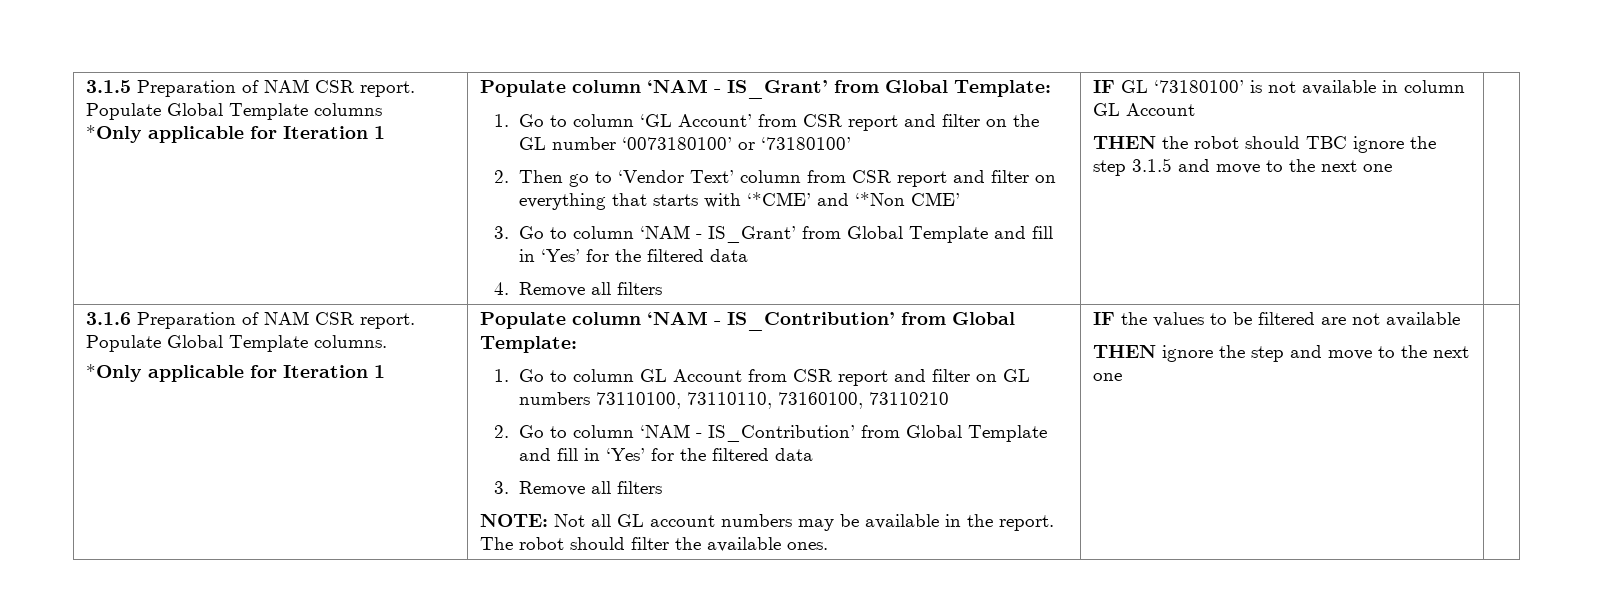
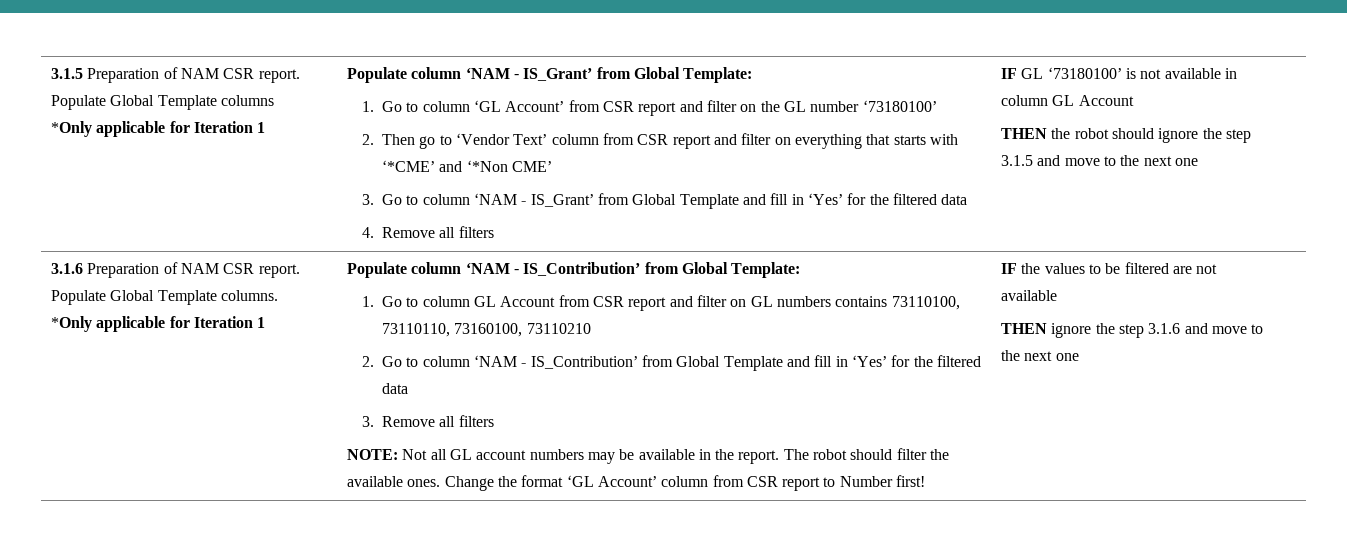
[621,137,755,150] ‘0073180100’ or -> (860, 106) none
[1306,136,1348,149] TBC -> (1154, 133) none
(590, 398) none -> [835,296,888,307] contains
(829, 546) none -> [444,475,926,491] Change the format ‘GL Account’ column from CSR report to Number first!
(1285, 354) none -> [1148,323,1181,334] 3.1.6

